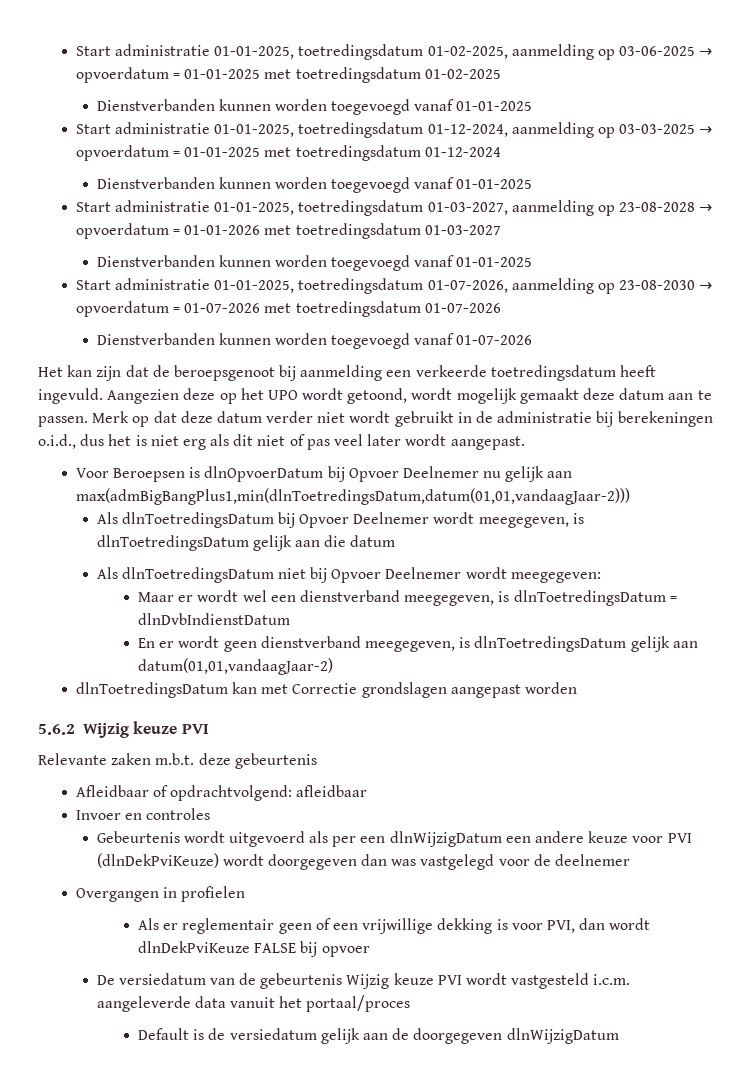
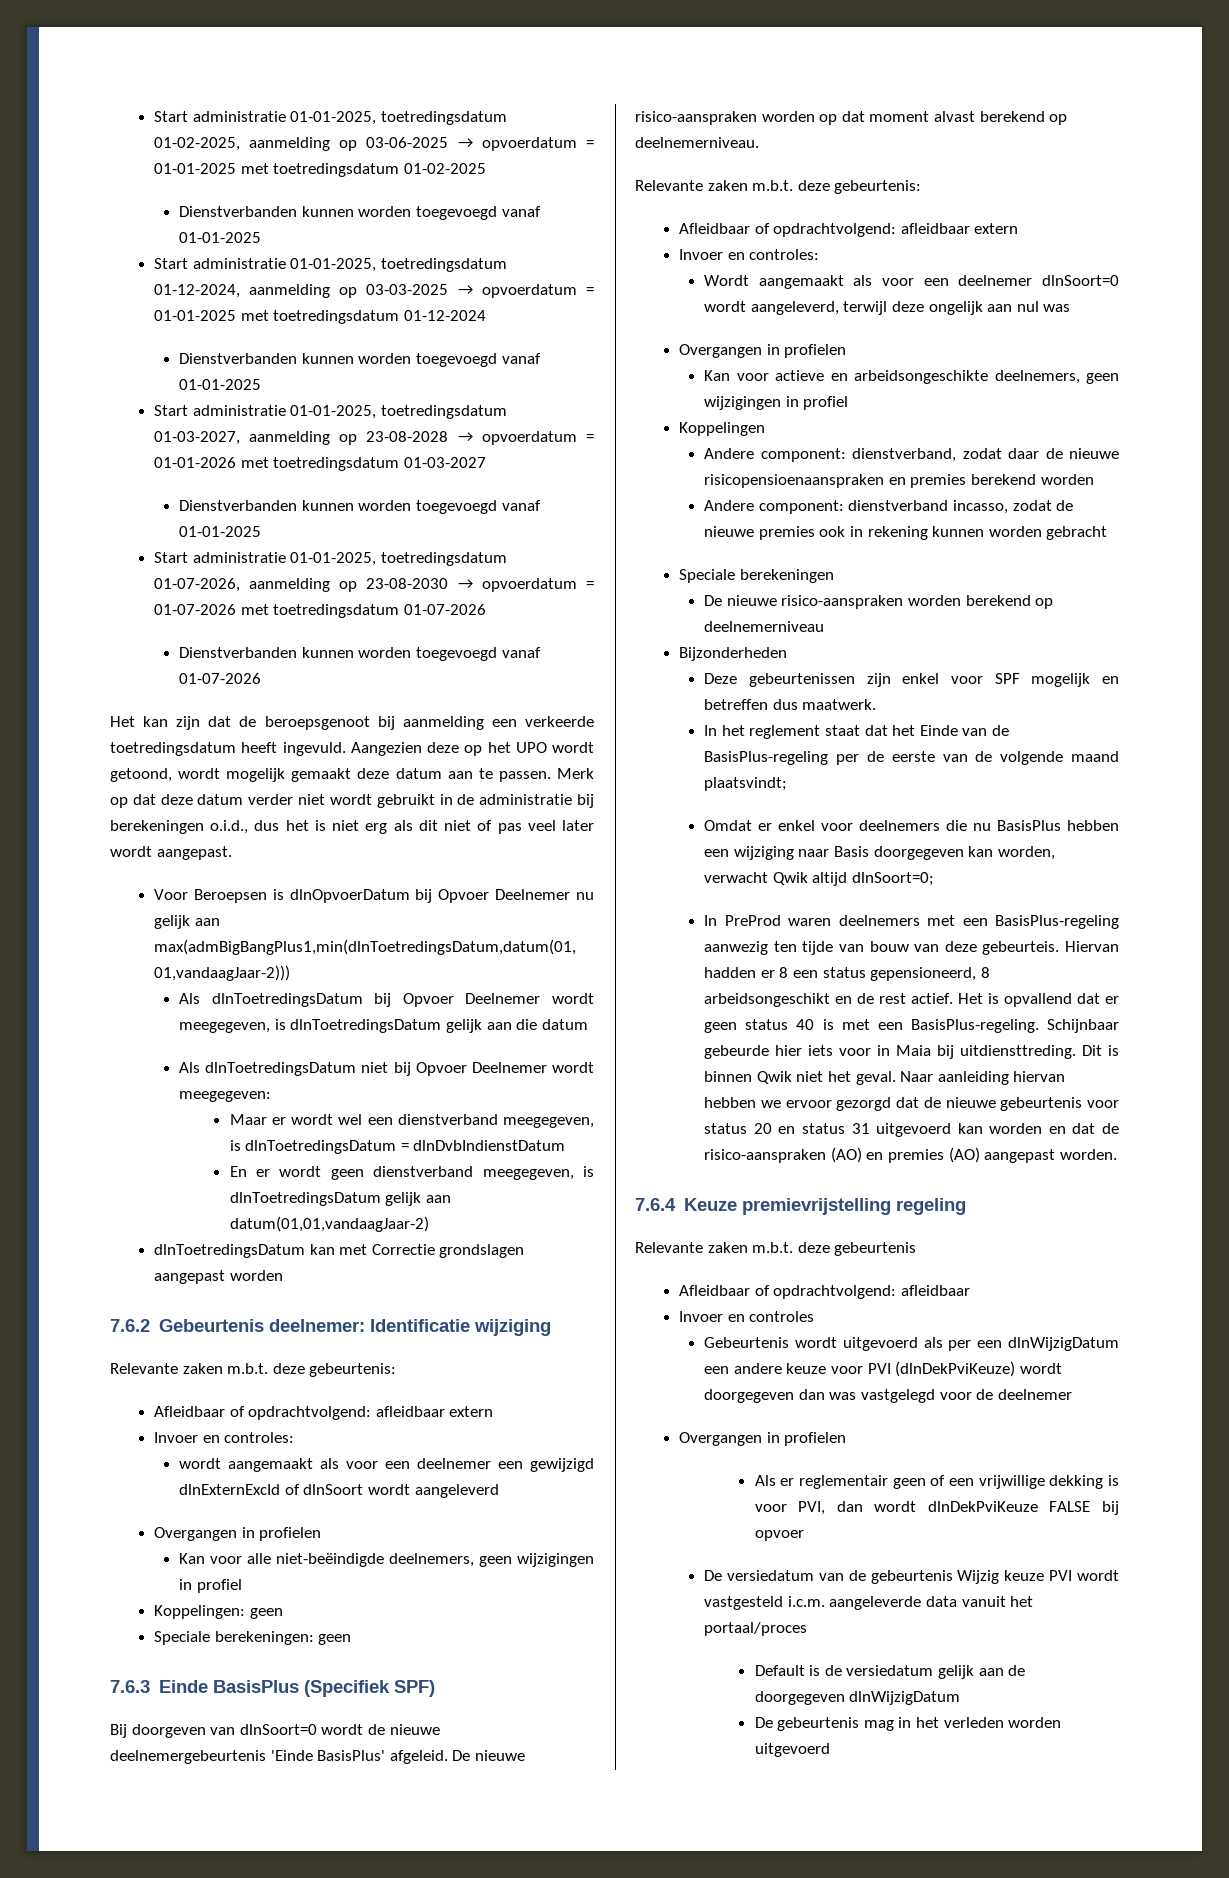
[38,721,209,738] 5.6.2 Wijzig keuze PVI -> [110,1319,551,1336] [110,1363,397,1377] [153,1406,494,1420] [153,1432,295,1443] [179,1458,594,1472] [179,1484,499,1498] [153,1527,322,1541] [179,1553,594,1567] [179,1579,242,1593] [153,1605,283,1619] [153,1631,352,1645] [110,1680,435,1697] [110,1724,440,1738] [110,1750,525,1764] [635,111,1068,125] [635,137,759,148] [635,180,922,194] [678,223,1019,237] [678,249,820,260] [704,275,1119,289] [704,301,1071,315] [678,344,847,358] [704,370,1119,384] [704,396,849,410] [678,422,765,436] [704,448,1119,462] [704,474,1094,488] [704,500,1074,514] [704,526,1108,540] [678,569,834,583] [704,595,1054,609] [704,621,825,632] [678,647,787,661] [704,673,1119,687] [704,699,877,710] [704,725,1009,739] [704,751,1119,765] [704,777,788,791] [704,820,1119,831] [704,846,1055,860] [704,872,934,886] [704,915,1119,929] [704,941,1119,955] [704,967,990,981] [704,993,1119,1007] [704,1019,1119,1033] [704,1045,1119,1059] [704,1071,1066,1085] [704,1097,1119,1111] [704,1123,1119,1137] [704,1147,1117,1163] [635,1198,966,1215] 7.6.2 Gebeurtenis deelnemer: Identificatie wijziging // Relevante zaken m.b.t. deze gebeurtenis: // Afleidbaar of opdrachtvolgend: afleidbaar extern // Invoer en controles: // wordt aangemaakt als voor een deelnemer een gewijzigd dlnExternExcId of dlnSoort wordt aangeleverd // Overgangen in profielen // Kan voor alle niet-beëindigde deelnemers, geen wijzigingen in profiel // Koppelingen: geen // Speciale berekeningen: geen // 7.6.3 Einde BasisPlus (Specifiek SPF) // Bij doorgeven van dlnSoort=0 wordt de nieuwe deelnemergebeurtenis 'Einde BasisPlus' afgeleid. De nieuwe risico-aanspraken worden op dat moment alvast berekend op deelnemerniveau. // Relevante zaken m.b.t. deze gebeurtenis: // Afleidbaar of opdrachtvolgend: afleidbaar extern // Invoer en controles: // Wordt aangemaakt als voor een deelnemer dlnSoort=0 wordt aangeleverd, terwijl deze ongelijk aan nul was // Overgangen in profielen // Kan voor actieve en arbeidsongeschikte deelnemers, geen wijzigingen in profiel // Koppelingen // Andere component: dienstverband, zodat daar de nieuwe risicopensioenaanspraken en premies berekend worden // Andere component: dienstverband incasso, zodat de nieuwe premies ook in rekening kunnen worden gebracht // Speciale berekeningen // De nieuwe risico-aanspraken worden berekend op deelnemerniveau // Bijzonderheden // Deze gebeurtenissen zijn enkel voor SPF mogelijk en betreffen dus maatwerk. // In het reglement staat dat het Einde van de BasisPlus-regeling per de eerste van de volgende maand plaatsvindt; // Omdat er enkel voor deelnemers die nu BasisPlus hebben een wijziging naar Basis doorgegeven kan worden, verwacht Qwik altijd dlnSoort=0; // In PreProd waren deelnemers met een BasisPlus-regeling aanwezig ten tijde van bouw van deze gebeurteis. Hiervan hadden er 8 een status gepensioneerd, 8 arbeidsongeschikt en de rest actief. Het is opvallend dat er geen status 40 is met een BasisPlus-regeling. Schijnbaar gebeurde hier iets voor in Maia bij uitdiensttreding. Dit is binnen Qwik niet het geval. Naar aanleiding hiervan hebben we ervoor gezorgd dat de nieuwe gebeurtenis voor status 20 en status 31 uitgevoerd kan worden en dat de risico-aanspraken (AO) en premies (AO) aangepast worden. // 7.6.4 Keuze premievrijstelling regeling
(619, 1036) none -> [754,1717,1062,1731] [754,1743,830,1757] // De gebeurtenis mag in het verleden worden uitgevoerd

